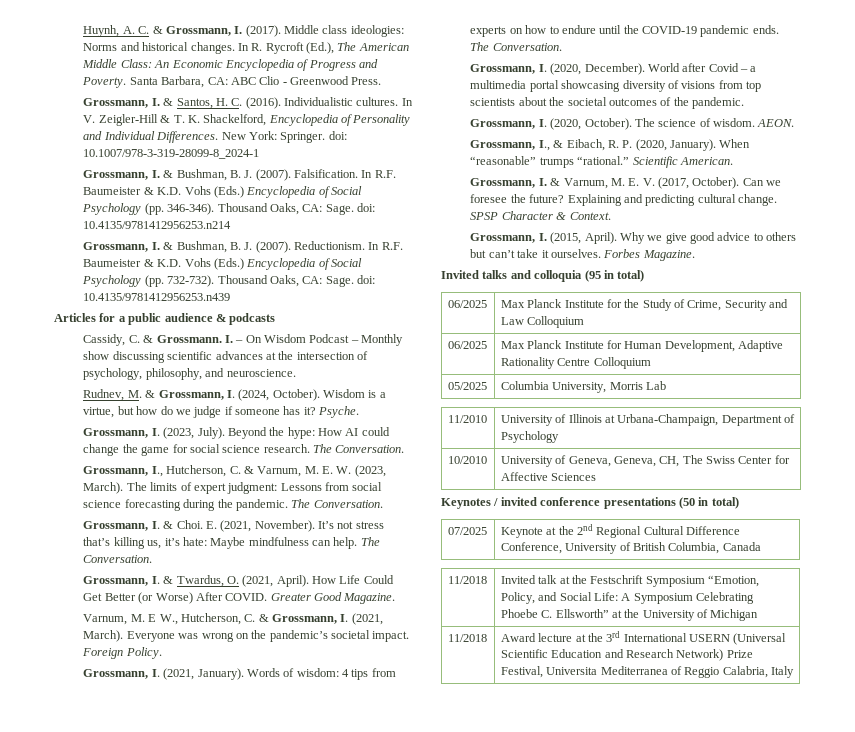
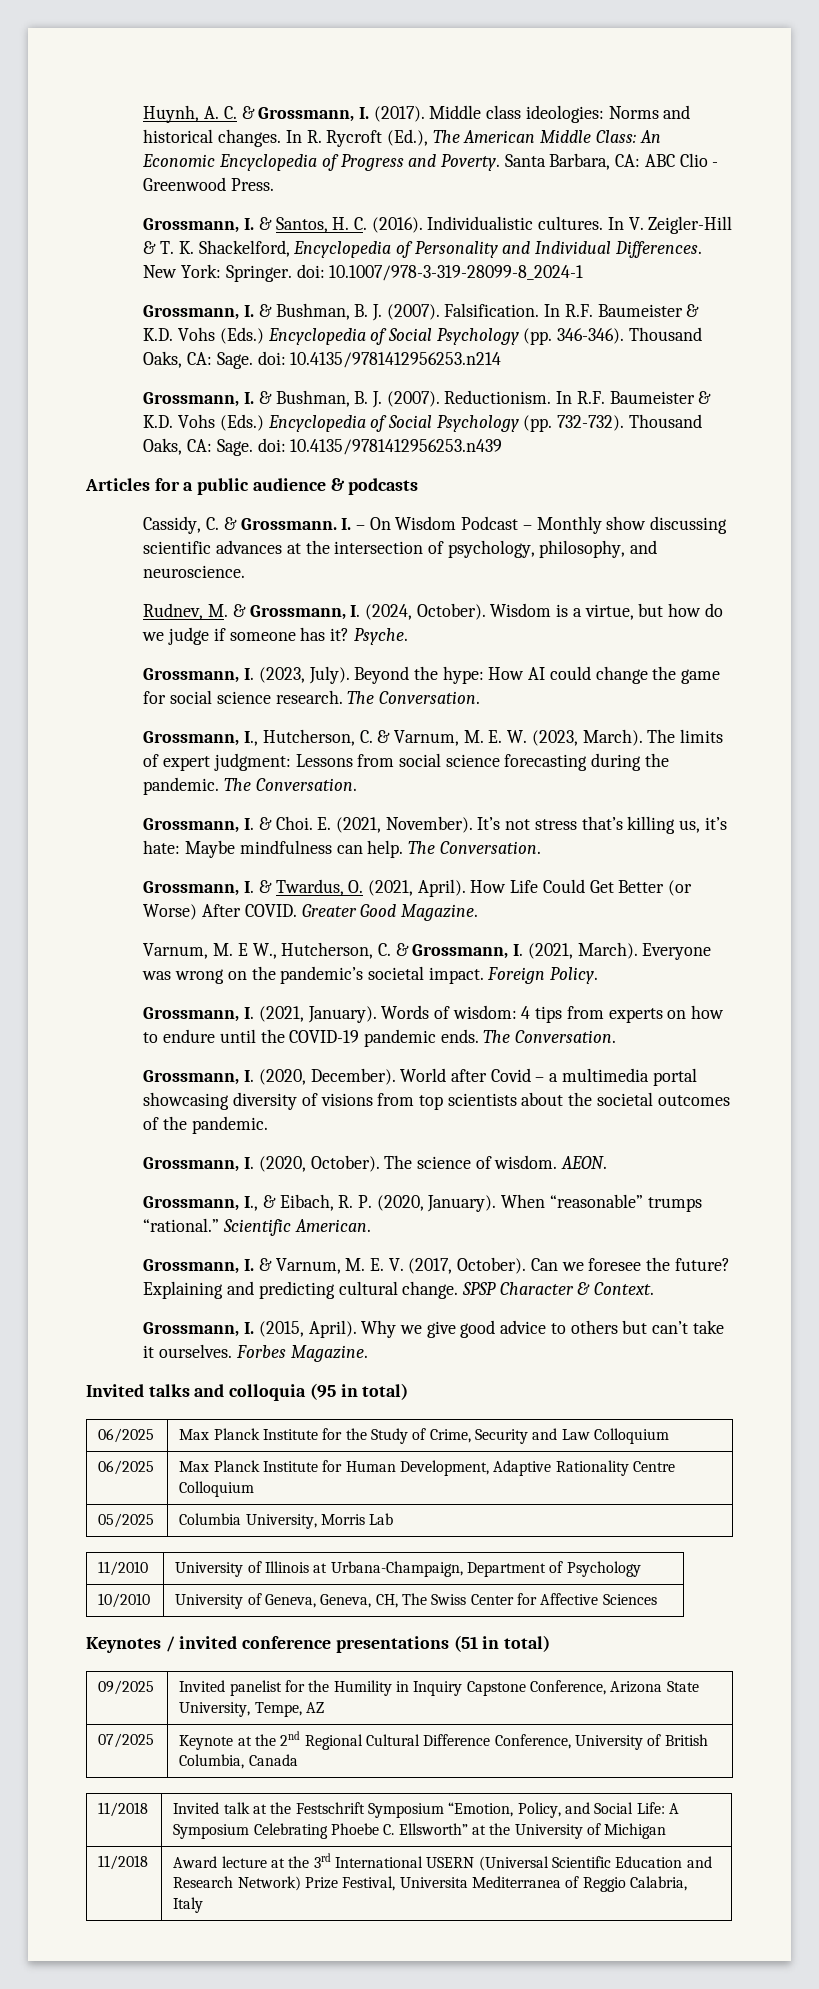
[678,497,739,509] (50 in total) -> [453,1635,551,1652] [98,1680,155,1695] [179,1680,699,1696] [179,1702,325,1717] (51 in total) // 09/2025 | Invited panelist for the Humility in Inquiry Capstone Conference, Arizona State University, Tempe, AZ

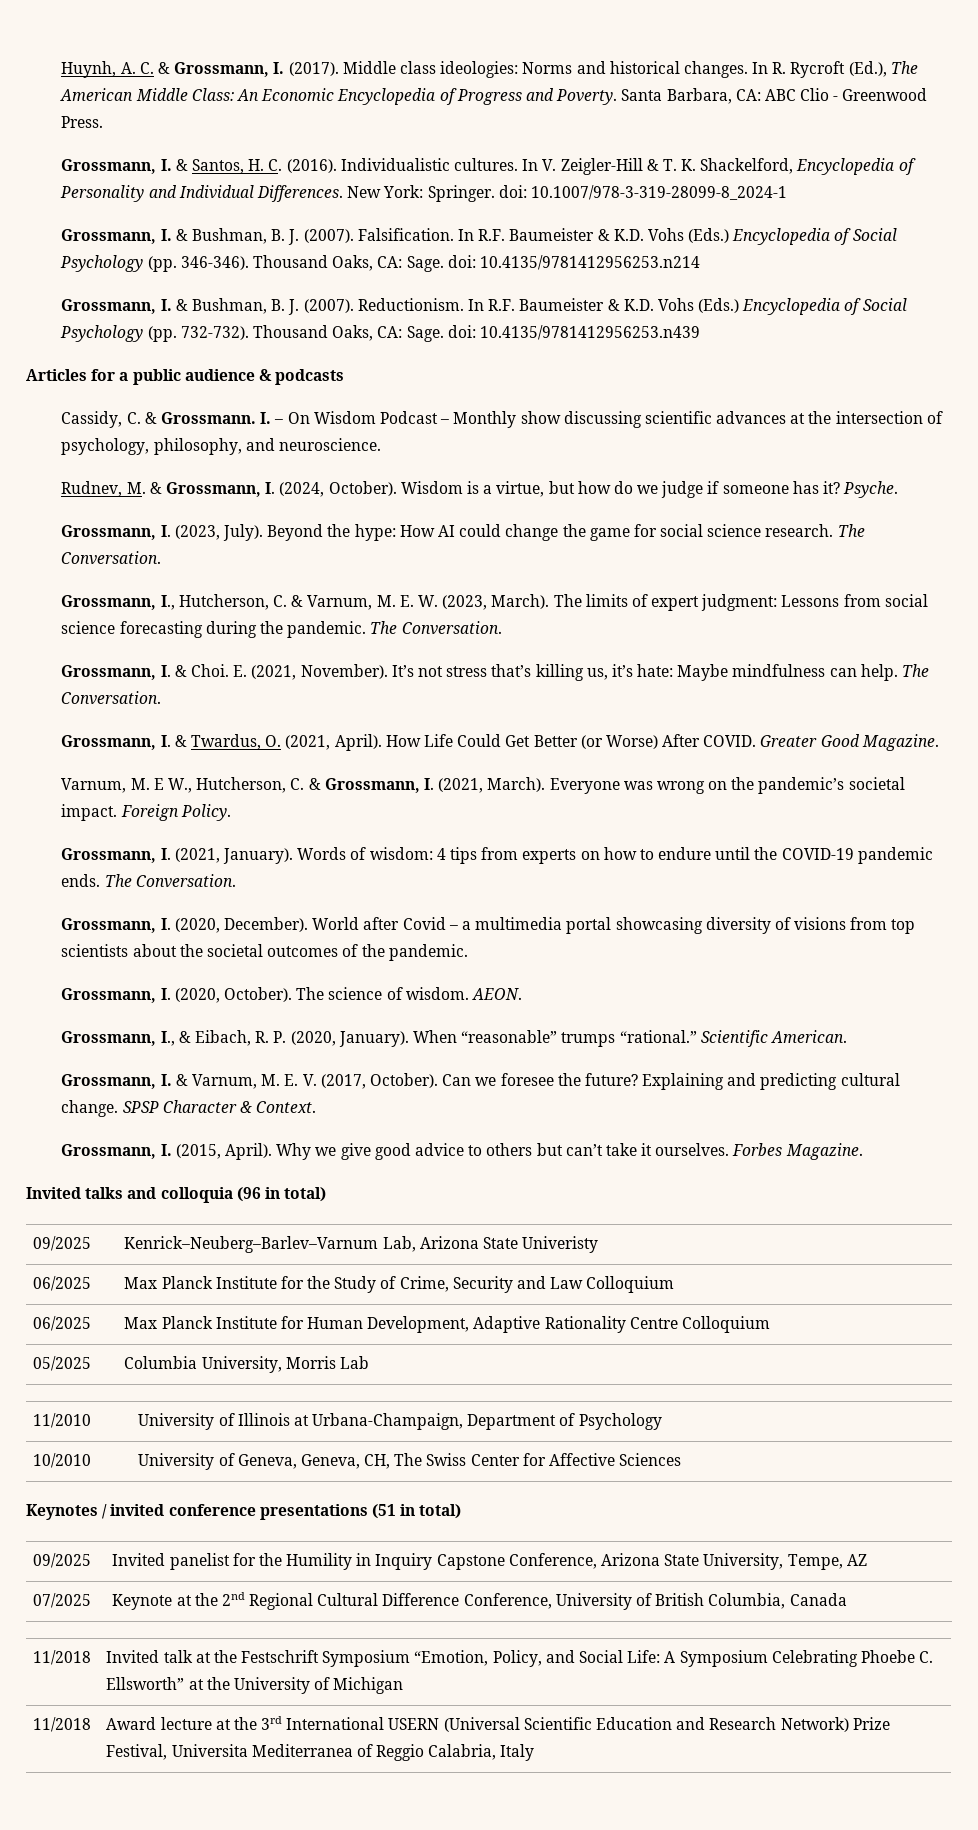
[309,1383,409,1400] (95 in total) -> [236,1187,327,1202] [33,1236,92,1251] [124,1236,599,1253] (96 in total) // 09/2025 | Kenrick–Neuberg–Barlev–Varnum Lab, Arizona State Univeristy

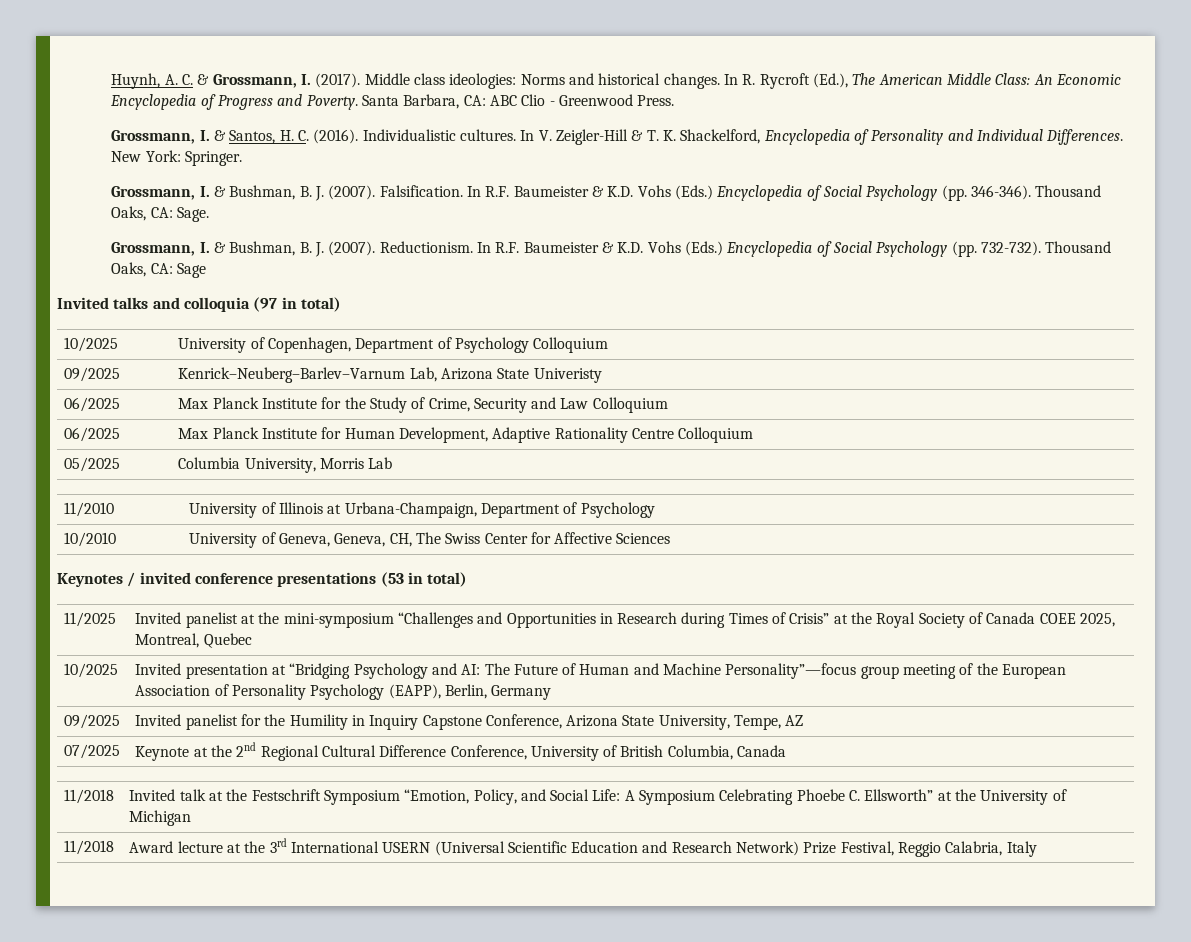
[498,185,787,200] doi: 10.1007/978-3-319-28099-8_2024-1 -> (243, 158) none
[447,255,700,270] doi: 10.4135/9781412956253.n214 -> (210, 214) none
[406,325,700,342] [26,369,345,385] [61,411,943,428] [61,438,382,455] [61,481,899,498] [61,524,865,541] [61,551,162,565] [61,594,928,611] [61,621,502,638] [61,664,929,681] [61,691,162,705] [61,734,939,751] [61,777,905,794] [61,804,231,821] [61,847,933,864] [61,874,236,888] [61,917,916,934] [61,944,468,961] [61,987,522,1003] [61,1030,847,1047] [61,1073,900,1090] [61,1100,317,1117] [61,1143,863,1160] Sage. doi: 10.4135/9781412956253.n439 // Articles for a public audience & podcasts // Cassidy, C. & Grossmann. I. – On Wisdom Podcast – Monthly show discussing scientific advances at the intersection of psychology, philosophy, and neuroscience. // Rudnev, M. & Grossmann, I. (2024, October). Wisdom is a virtue, but how do we judge if someone has it? Psyche. // Grossmann, I. (2023, July). Beyond the hype: How AI could change the game for social science research. The Conversation. // Grossmann, I., Hutcherson, C. & Varnum, M. E. W. (2023, March). The limits of expert judgment: Lessons from social science forecasting during the pandemic. The Conversation. // Grossmann, I. & Choi. E. (2021, November). It’s not stress that’s killing us, it’s hate: Maybe mindfulness can help. The Conversation. // Grossmann, I. & Twardus, O. (2021, April). How Life Could Get Better (or Worse) After COVID. Greater Good Magazine. // Varnum, M. E W., Hutcherson, C. & Grossmann, I. (2021, March). Everyone was wrong on the pandemic’s societal impact. Foreign Policy. // Grossmann, I. (2021, January). Words of wisdom: 4 tips from experts on how to endure until the COVID-19 pandemic ends. The Conversation. // Grossmann, I. (2020, December). World after Covid – a multimedia portal showcasing diversity of visions from top scientists about the societal outcomes of the pandemic. // Grossmann, I. (2020, October). The science of wisdom. AEON. // Grossmann, I., & Eibach, R. P. (2020, January). When “reasonable” trumps “rational.” Scientific American. // Grossmann, I. & Varnum, M. E. V. (2017, October). Can we foresee the future? Explaining and predicting cultural change. SPSP Character & Context. // Grossmann, I. (2015, April). Why we give good advice to others but can’t take it ourselves. Forbes Magazine. -> [177,263,207,278] Sage
[236,1187,327,1202] (96 in total) -> [253,297,341,312] [64,337,119,352] [178,337,609,353] (97 in total) // 10/2025 | University of Copenhagen, Department of Psychology Colloquium
[371,1504,462,1519] (51 in total) -> [380,572,468,587] [64,612,117,627] [135,612,1115,628] [135,633,252,648] [64,663,119,678] [135,663,1067,679] [135,684,552,700] (53 in total) // 11/2025 | Invited panelist at the mini-symposium “Challenges and Opportunities in Research during Times of Crisis” at the Royal Society of Canada COEE 2025, Montreal, Quebec // 10/2025 | Invited presentation at “Bridging Psychology and AI: The Future of Human and Machine Personality”—focus group meeting of the European Association of Personality Psychology (EAPP), Berlin, Germany
[171,1744,373,1757] Universita Mediterranea of -> (894, 848) none

